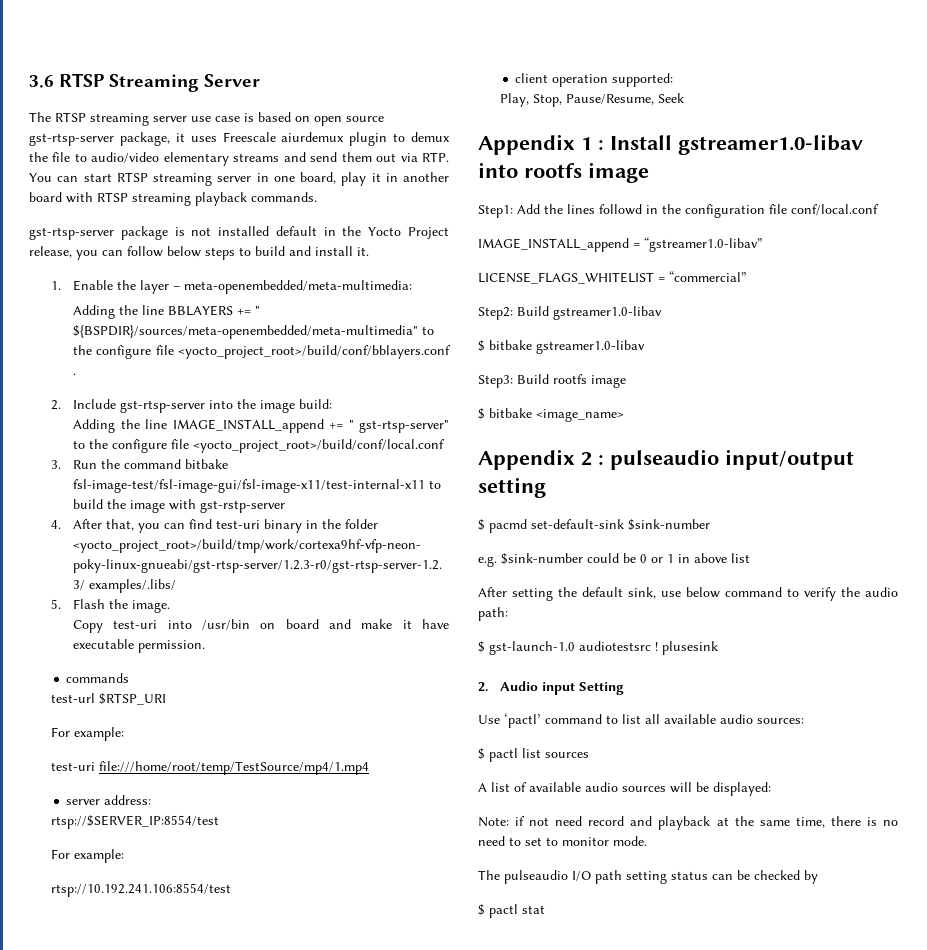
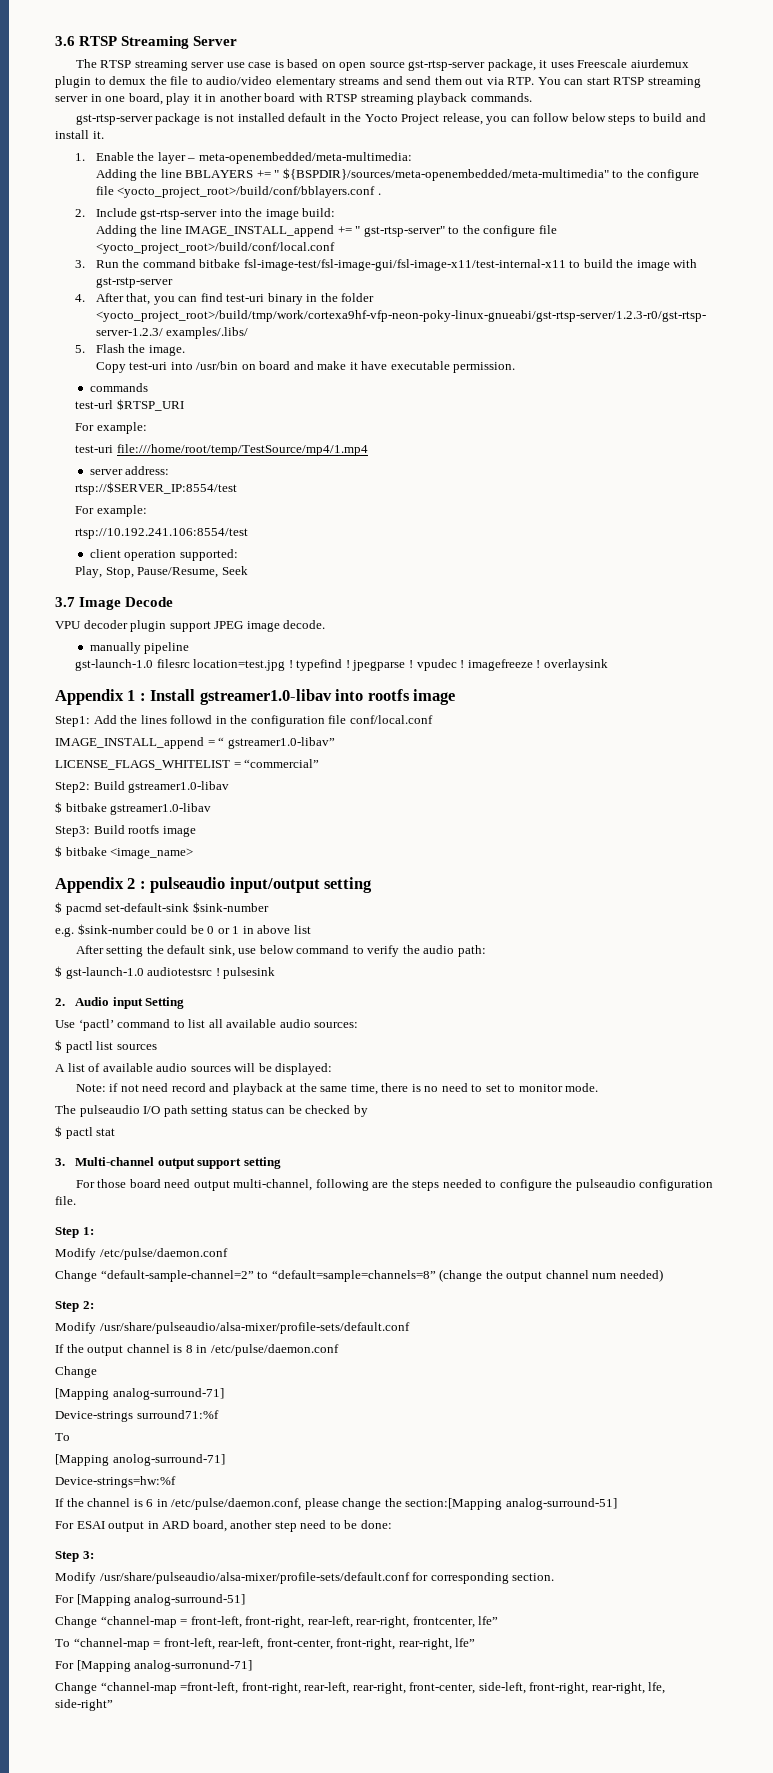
(685, 98) none -> [55,597,174,610] [55,620,326,632] [89,642,190,654] [75,659,608,671] // 3.7 Image Decode // VPU decoder plugin support JPEG image decode. // manually pipeline // gst-launch-1.0 filesrc location=test.jpg ! typefind ! jpegparse ! vpudec ! imagefreeze ! overlaysink
[644,237,762,252] “gstreamer1.0-libav” -> [218,737,335,749] “ gstreamer1.0-libav”
[662,641,718,655] plusesink -> [223,967,276,979] pulsesink
(545, 909) none -> [55,1157,281,1169] [75,1179,714,1191] [55,1196,76,1205] [55,1227,94,1238] [55,1248,228,1260] [55,1269,663,1282] [55,1301,94,1312] [55,1322,410,1334] [55,1344,339,1356] [55,1366,97,1378] [55,1388,224,1400] [55,1410,219,1422] [55,1433,70,1441] [55,1454,225,1466] [55,1476,176,1488] [55,1498,617,1510] [55,1520,392,1532] [55,1551,94,1562] [55,1572,555,1584] [55,1594,246,1606] [55,1616,499,1628] [55,1638,476,1650] [55,1660,253,1672] [55,1682,666,1694] [55,1699,113,1711] // 3. Multi-channel output support setting // For those board need output multi-channel, following are the steps needed to configure the pulseaudio configuration file. // Step 1: // Modify /etc/pulse/daemon.conf // Change “default-sample-channel=2” to “default=sample=channels=8” (change the output channel num needed) // Step 2: // Modify /usr/share/pulseaudio/alsa-mixer/profile-sets/default.conf // If the output channel is 8 in /etc/pulse/daemon.conf // Change // [Mapping analog-surround-71] // Device-strings surround71:%f // To // [Mapping anolog-surround-71] // Device-strings=hw:%f // If the channel is 6 in /etc/pulse/daemon.conf, please change the section:[Mapping analog-surround-51] // For ESAI output in ARD board, another step need to be done: // Step 3: // Modify /usr/share/pulseaudio/alsa-mixer/profile-sets/default.conf for corresponding section. // For [Mapping analog-surround-51] // Change “channel-map = front-left, front-right, rear-left, rear-right, frontcenter, lfe” // To “channel-map = front-left, rear-left, front-center, front-right, rear-right, lfe” // For [Mapping analog-surronund-71] // Change “channel-map =front-left, front-right, rear-left, rear-right, front-center, side-left, front-right, rear-right, lfe, side-right”

